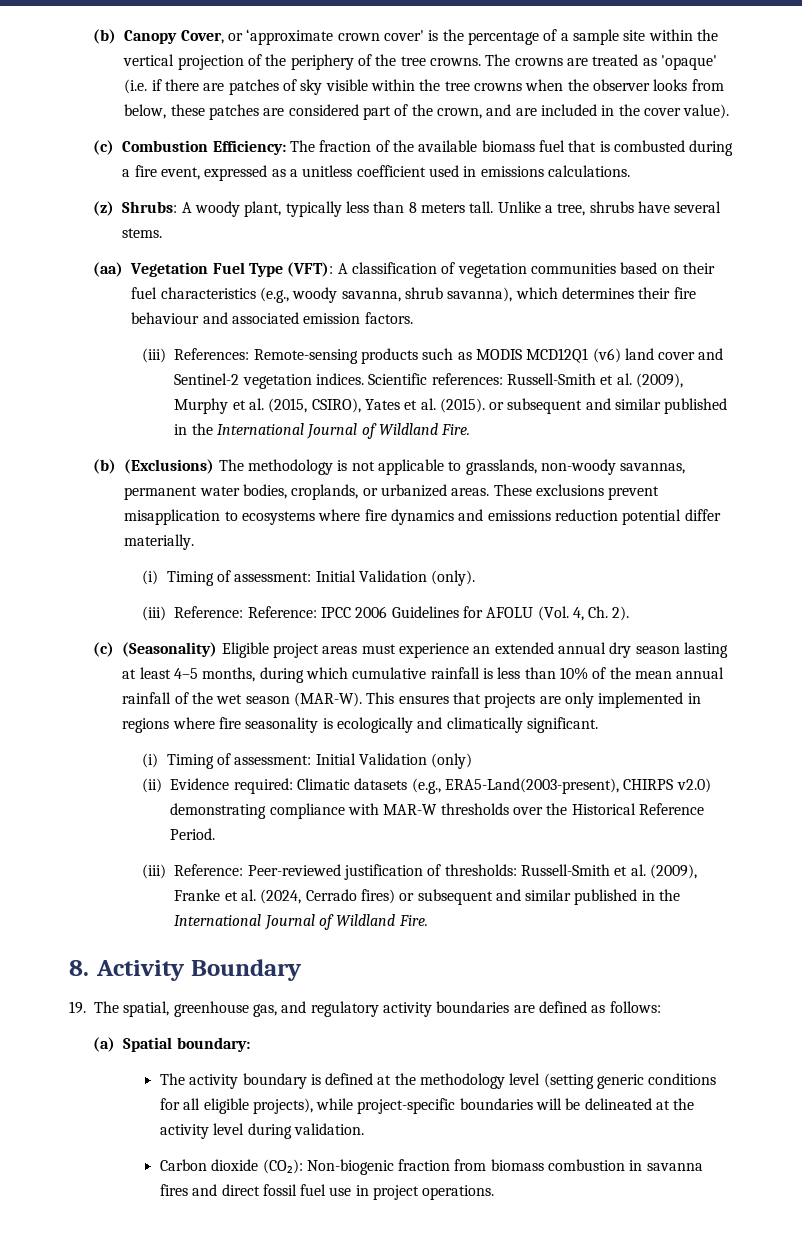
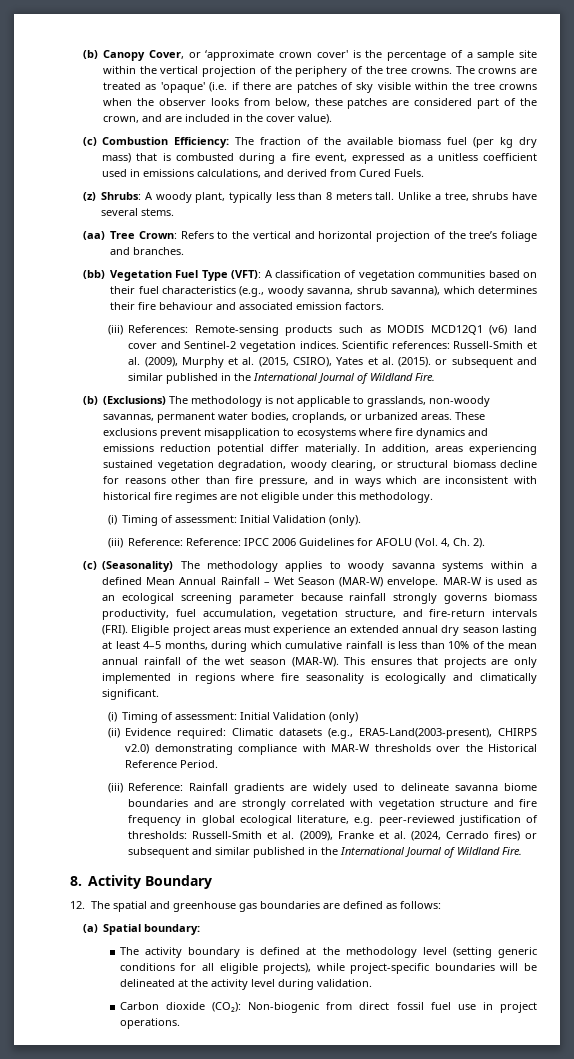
(565, 146) none -> [473,137,537,148] [102,153,132,163] (per kg dry mass)
[547,165,630,177] calculations. -> [197,169,425,178] calculations, and derived from Cured Fuels.
(124, 269) none -> [110,231,537,242] [110,247,185,255] [82,270,105,279] Tree Crown: Refers to the vertical and horizontal projection of the tree’s foliage and branches. // (bb)
(195, 542) none -> [365,444,537,455] [103,460,537,471] [103,476,537,487] [103,492,434,503] In addition, areas experiencing sustained vegetation degradation, woody clearing, or structural biomass decline for reasons other than fire pressure, and in ways which are inconsistent with historical fire regimes are not eligible under this methodology.
(218, 649) none -> [180,561,537,572] [102,577,537,588] [102,593,537,604] [102,609,537,620] [102,625,129,635] The methodology applies to woody savanna systems within a defined Mean Annual Rainfall – Wet Season (MAR-W) envelope. MAR-W is used as an ecological screening parameter because rainfall strongly governs biomass productivity, fuel accumulation, vegetation structure, and fire-return intervals (FRI).
[247,864,341,876] Peer-reviewed -> [189,783,537,794] [128,799,537,810] [128,815,455,826] Rainfall gradients are widely used to delineate savanna biome boundaries and are strongly correlated with vegetation structure and fire frequency in global ecological literature, e.g. peer-reviewed
[69,1001,432,1017] 19. The spatial, greenhouse gas, and regulatory activity -> [70,901,257,912] 12. The spatial and greenhouse gas
[398,1159,703,1171] [159,1184,218,1196] fraction from biomass combustion in savanna fires and -> [326,1002,353,1010] from

